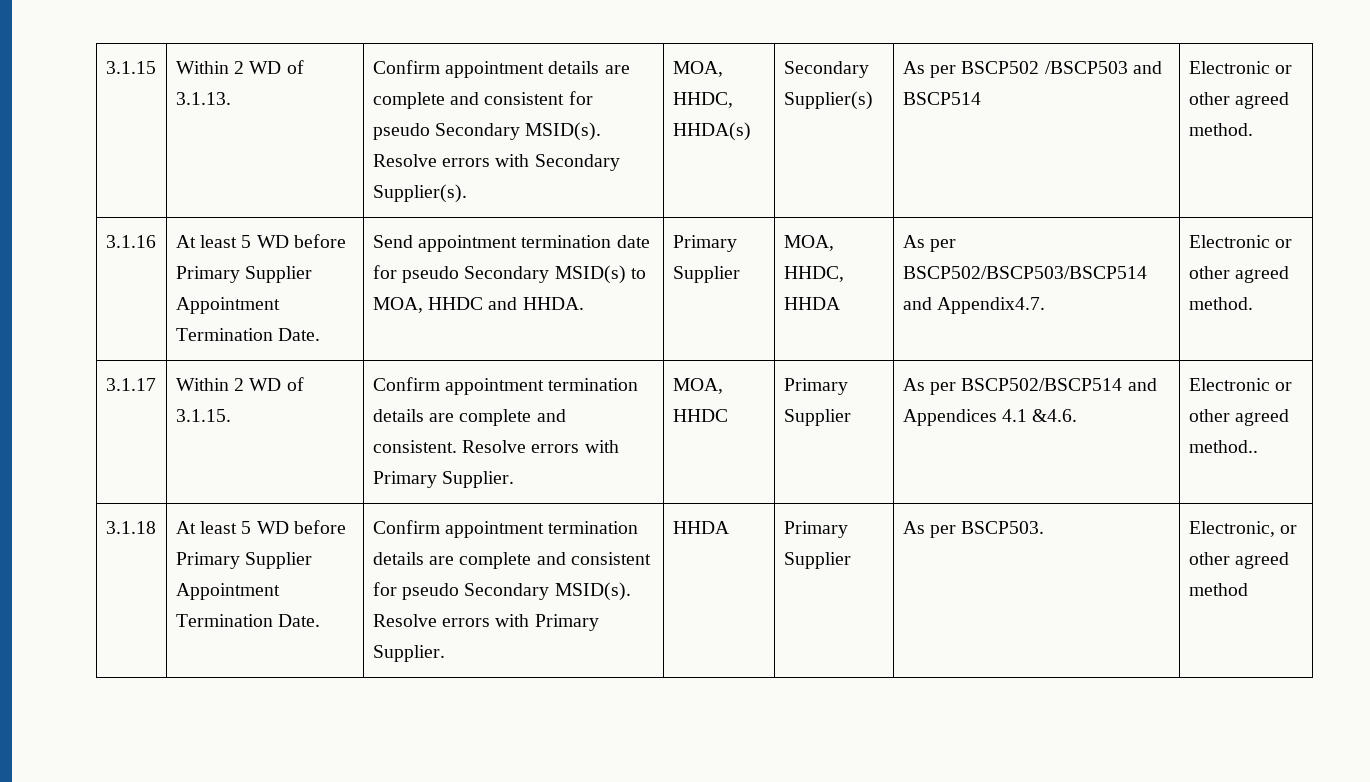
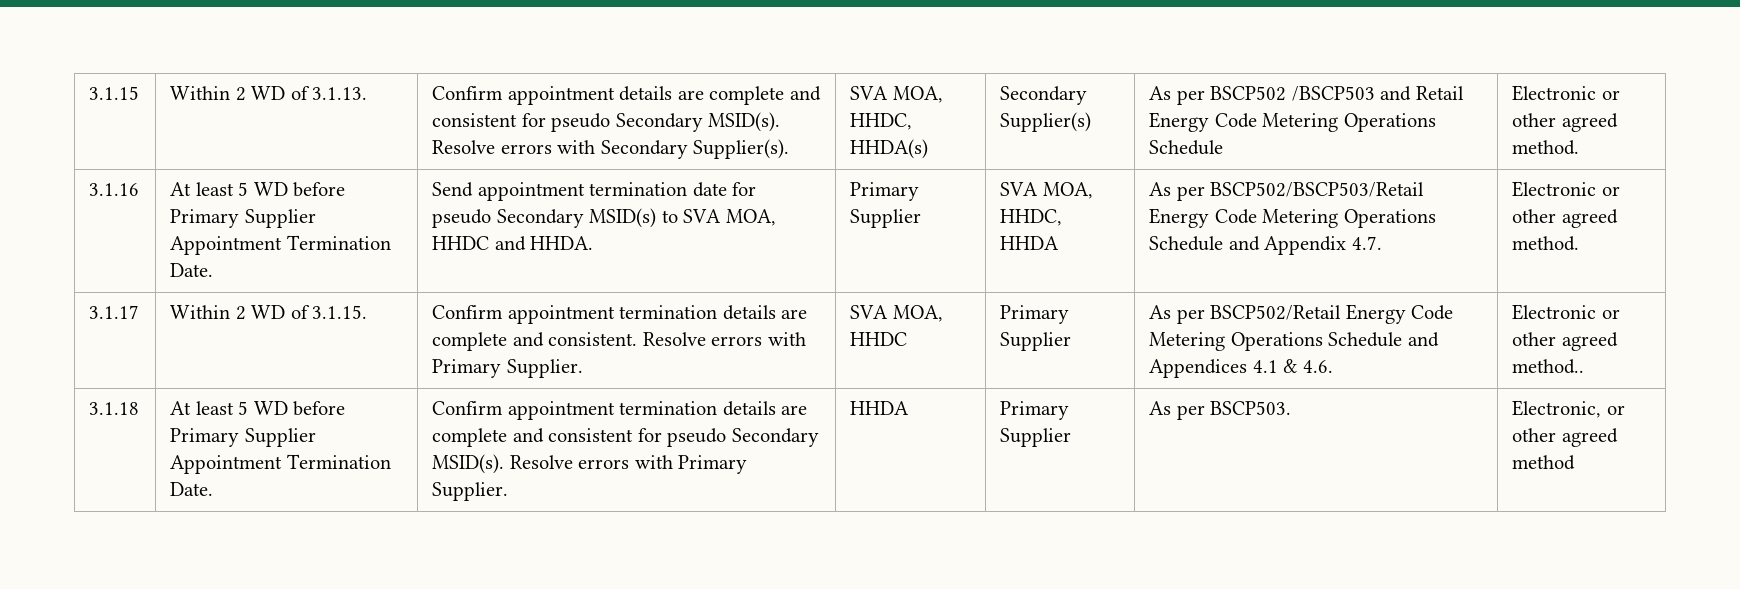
(467, 193) none -> [850,86,889,100] SVA
[902,92,981,105] BSCP514 -> [1415,86,1464,100] [1149,112,1436,132] [1149,140,1224,155] Retail Energy Code Metering Operations Schedule
(646, 273) none -> [683,209,722,223] SVA
(740, 274) none -> [1000,182,1039,196] SVA
[902,266,1147,279] [902,297,1046,314] BSCP502/BSCP503/BSCP514 and Appendix4.7. -> [1210,182,1425,197] [1149,208,1436,228] [1149,236,1382,255] BSCP502/BSCP503/Retail Energy Code Metering Operations Schedule and Appendix 4.7.
(515, 479) none -> [850,305,889,319] SVA
[961,378,1123,391] BSCP502/BSCP514 -> [1210,304,1454,324] [1149,332,1403,351] BSCP502/Retail Energy Code Metering Operations Schedule
[1032,409,1078,422] &4.6. -> [1283,359,1333,373] & 4.6.

